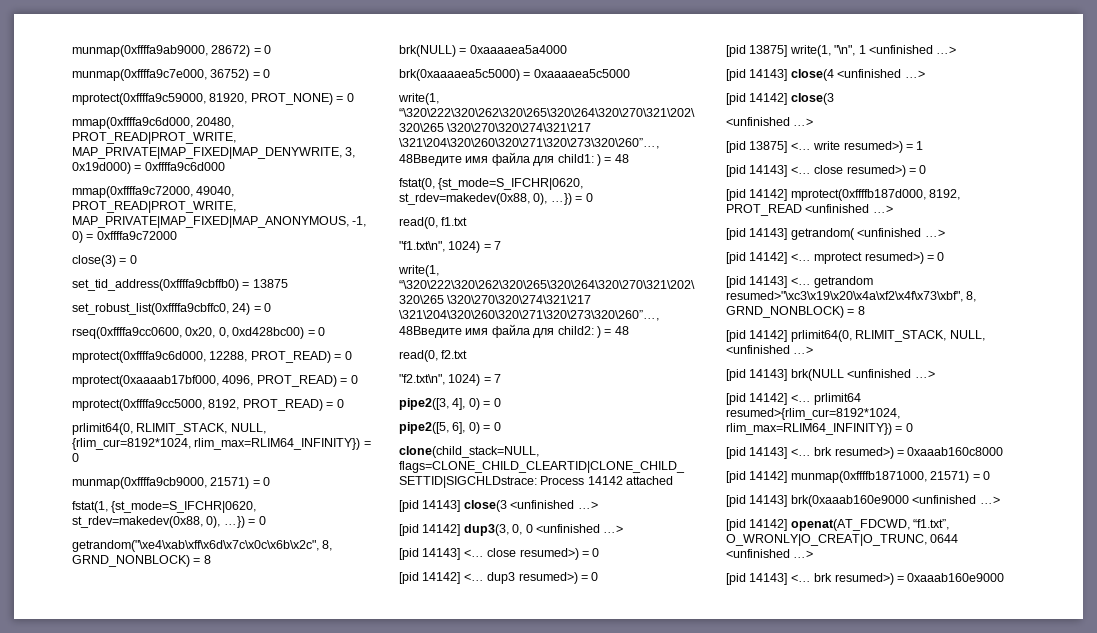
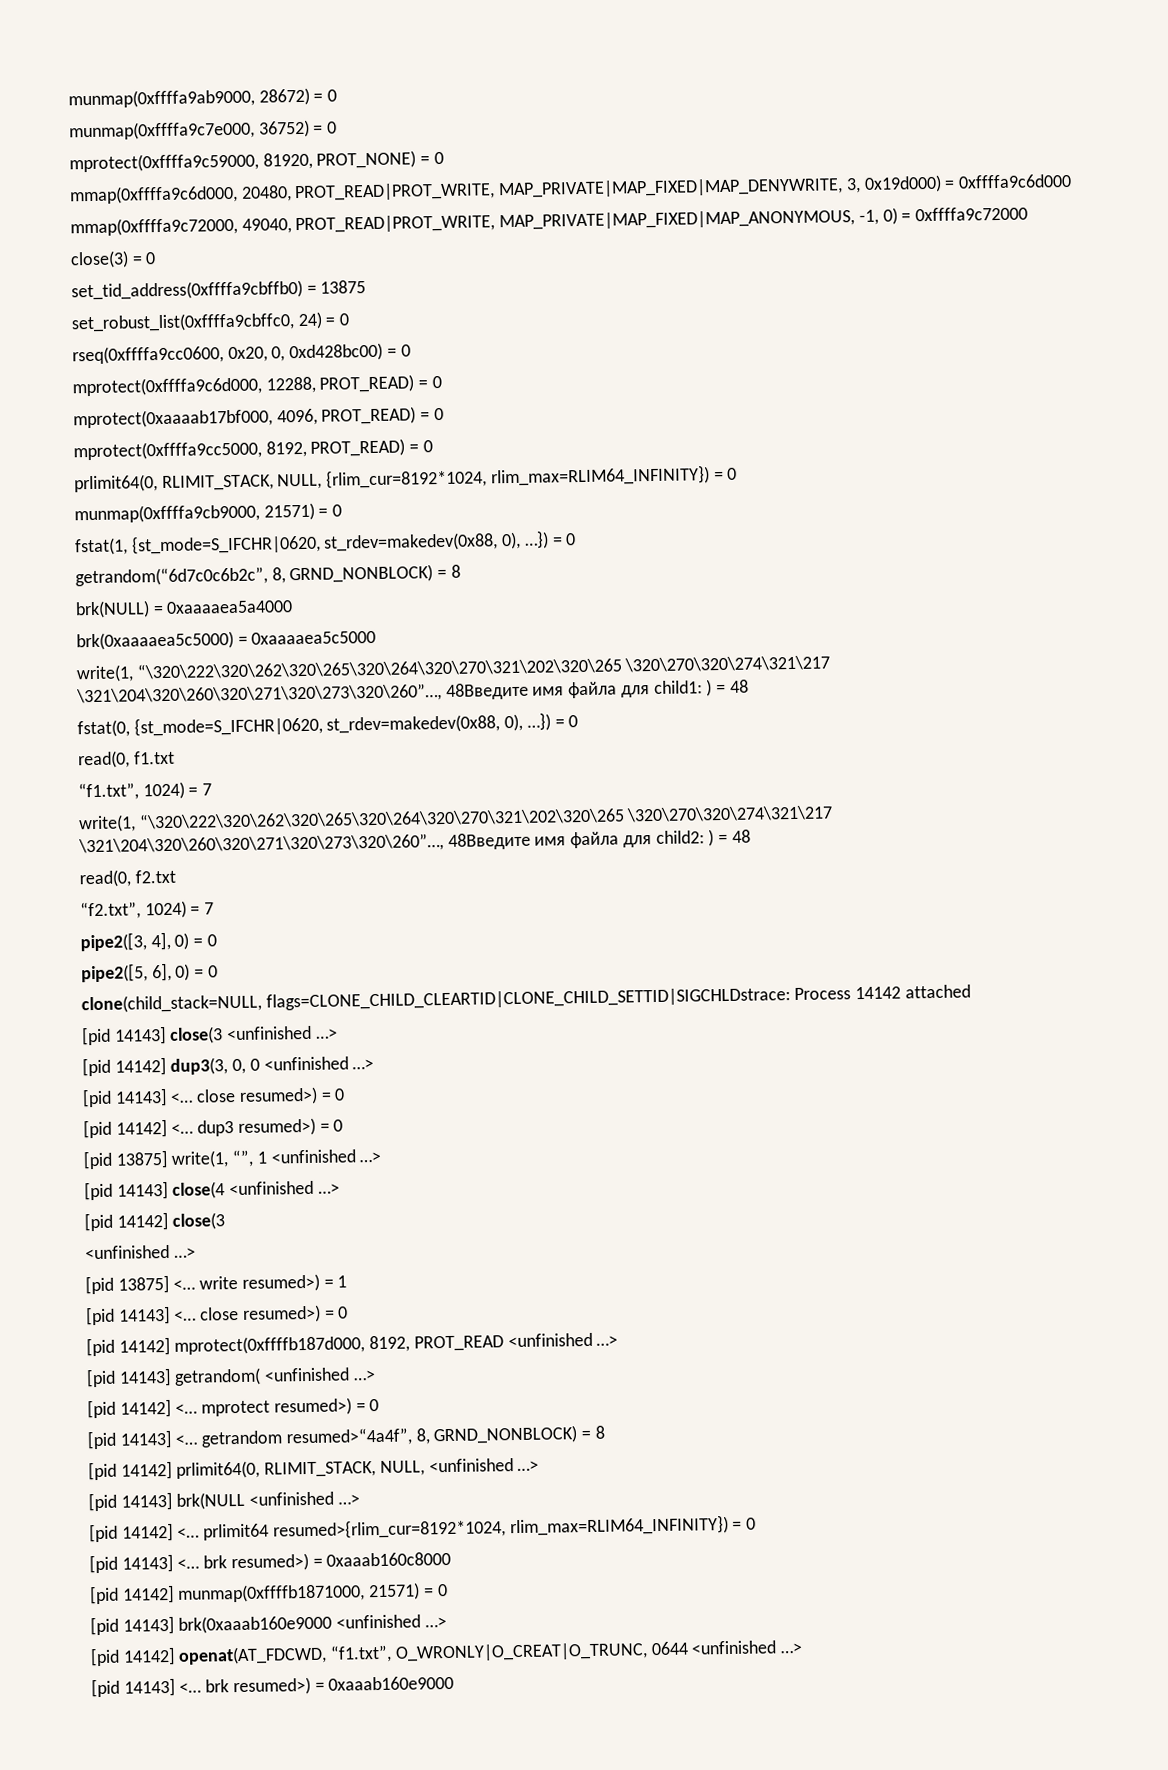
[72,540,319,552] getrandom("\xe4\xab\xff\x6d\x7c\x0c\x6b\x2c", -> [75,566,268,587] getrandom(“6d7c0c6b2c”,
[399,241,445,252] "f1.txt\n", -> [78,782,139,801] “f1.txt”,
[399,374,445,385] "f2.txt\n", -> [80,901,141,920] “f2.txt”,
[834,45,856,56] "\n", -> [232,1149,254,1168] “”,
[726,291,963,302] resumed>"\xc3\x19\x20\x4a\xf2\x4f\x73\xbf", -> [285,1427,412,1447] resumed>“4a4f”,

